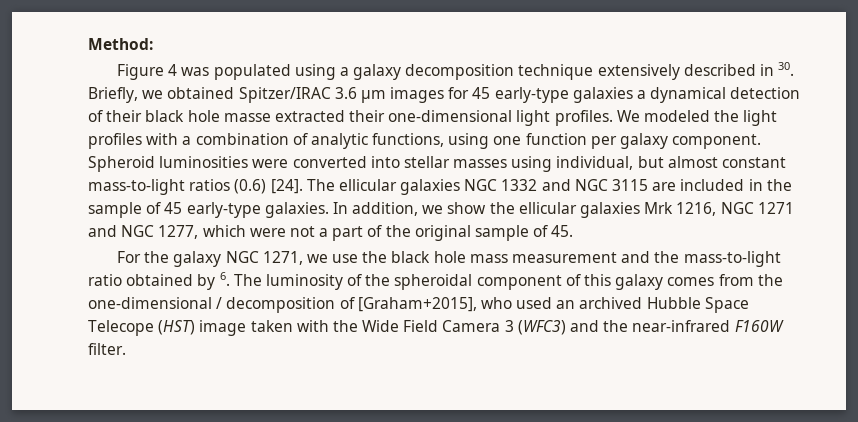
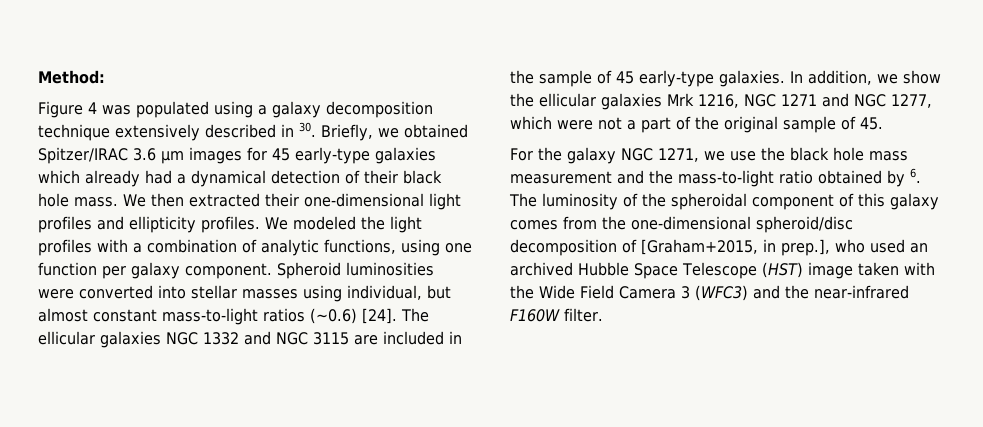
(633, 95) none -> [38,170,172,187] which already had
[223,113,271,122] masse -> [74,193,184,207] mass. We then
(551, 118) none -> [38,216,196,233] profiles and ellipticity
[234,179,267,194] (0.6) -> [310,308,357,324] (~0.6)
[216,297,223,309] / -> [756,216,853,233] spheroid/disc
[357,297,477,312] [Graham+2015], -> [641,239,830,256] [Graham+2015, in prep.],
[88,320,154,336] Telecope -> [682,262,757,279] Telescope

